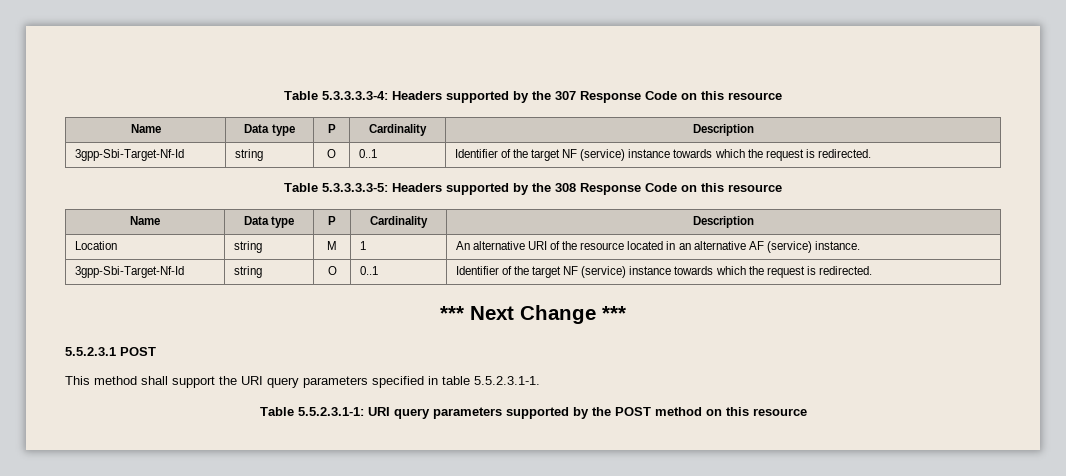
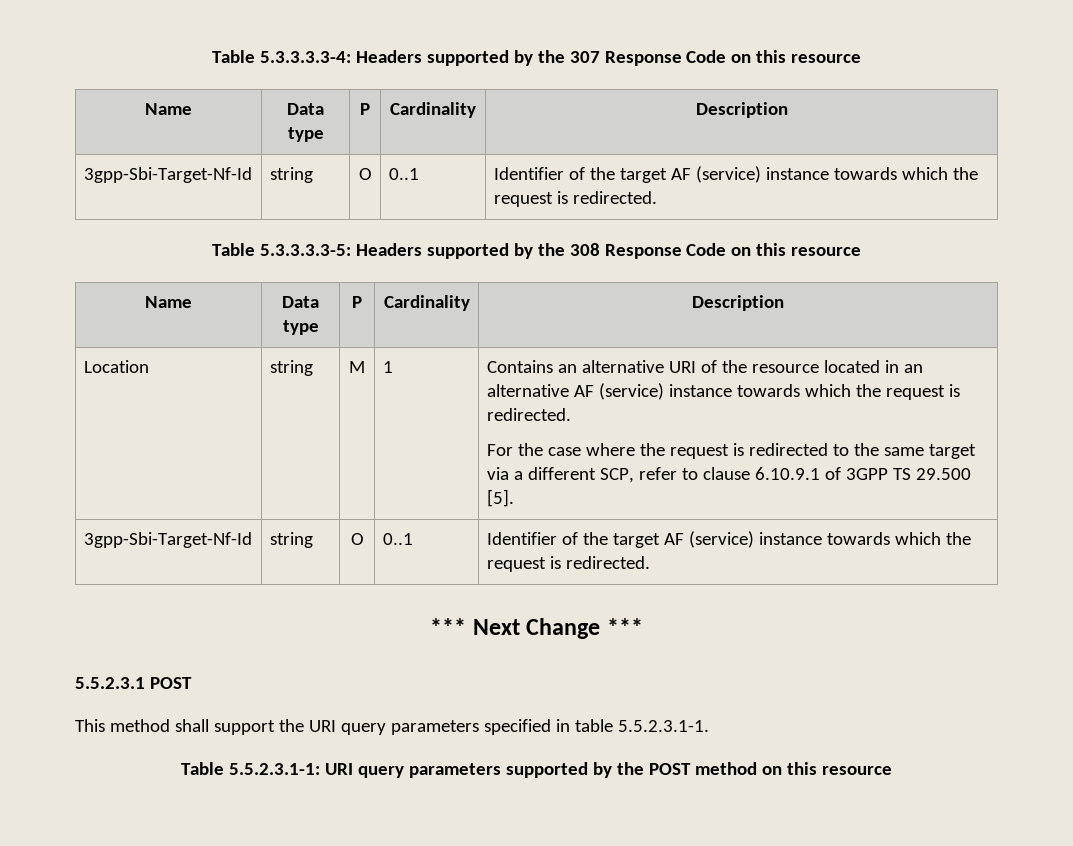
[562,149,578,158] NF -> [670,168,691,180] AF
[455,241,470,250] An -> [486,360,577,373] Contains an
[814,241,860,250] [74,266,184,278] [233,266,262,278] [327,266,337,275] [359,266,378,275] [455,266,579,278] instance. // 3gpp-Sbi-Target-Nf-Id | string | O | 0..1 | Identifier of the target NF -> [668,384,960,400] [486,408,571,421] [486,443,976,459] [486,467,971,483] [486,489,514,507] [83,532,252,548] [269,532,313,548] [350,533,364,545] [382,533,413,545] [486,532,684,548] instance towards which the request is redirected. // For the case where the request is redirected to the same target via a different SCP, refer to clause 6.10.9.1 of 3GPP TS 29.500 [5]. // 3gpp-Sbi-Target-Nf-Id | string | O | 0..1 | Identifier of the target AF

